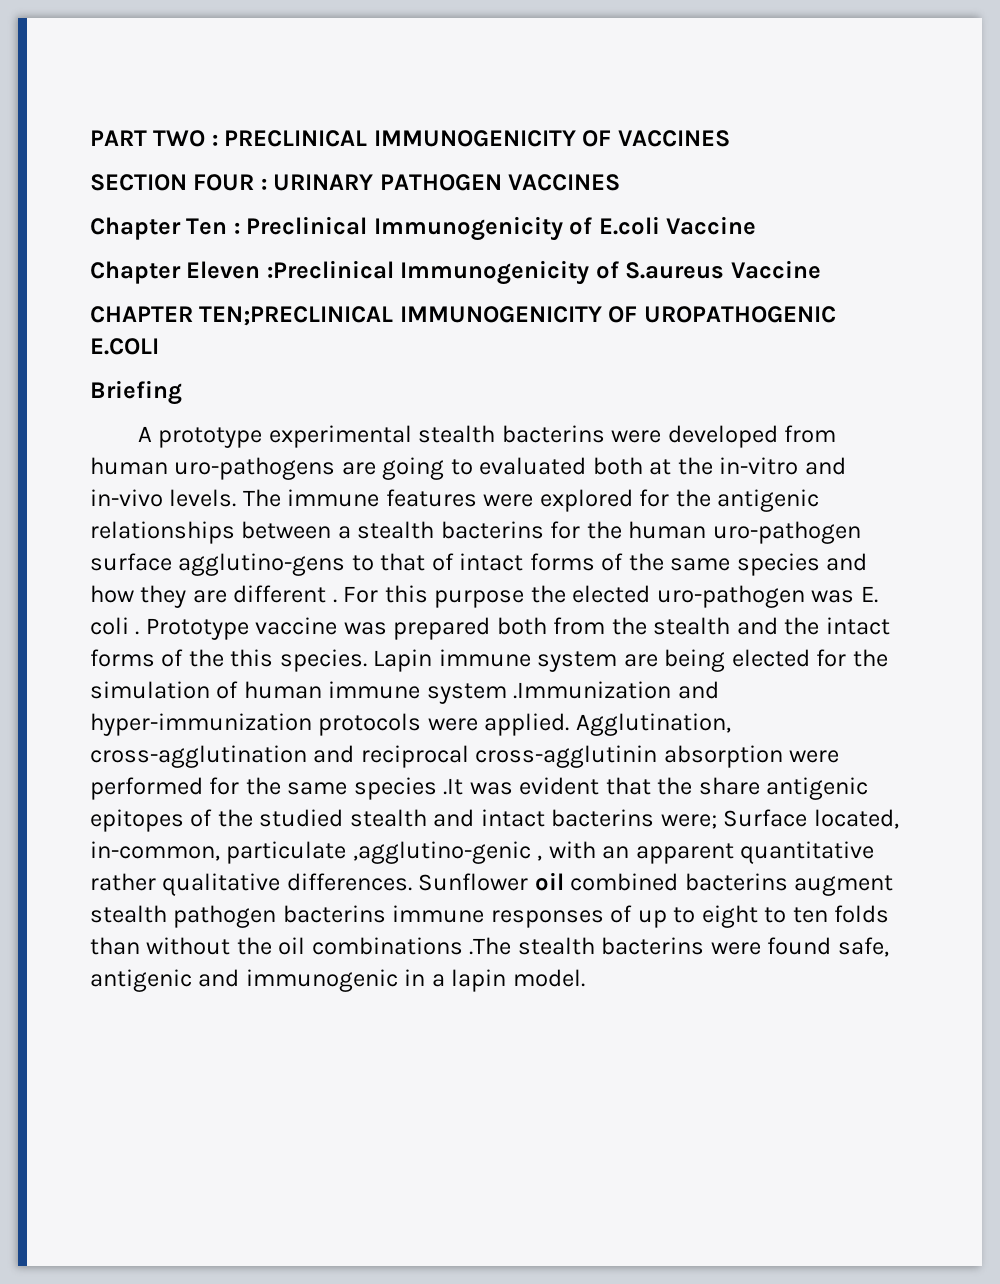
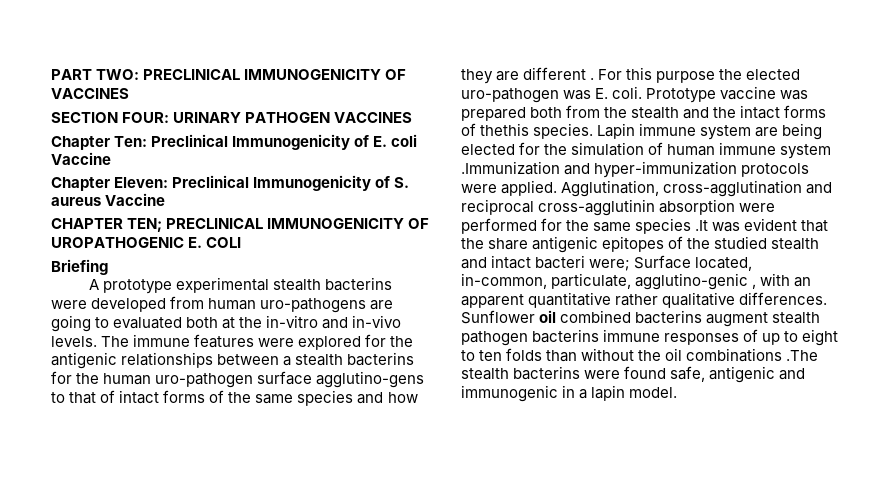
[153,130,218,147] TWO : -> [96,69,140,80] TWO:
[193,174,267,191] FOUR : -> [122,112,170,123] FOUR:
[186,216,660,241] Ten : Preclinical Immunogenicity of E.coli -> [114,134,418,150] Ten: Preclinical Immunogenicity of E. coli
[186,260,725,285] Eleven :Preclinical Immunogenicity of S.aureus -> [114,175,410,191] [51,197,101,206] Eleven: Preclinical Immunogenicity of S. aureus
[199,306,394,326] TEN;PRECLINICAL -> [127,218,264,232] TEN; PRECLINICAL
[90,338,159,355] E.COLI -> [188,237,242,248] E. COLI
[90,617,140,635] coli . -> [612,86,643,99] coli.
[188,649,274,667] the this -> [480,123,530,136] thethis
[551,809,655,827] bacterins -> [535,255,586,269] bacteri
[226,841,531,864] particulate ,agglutino-genic -> [551,273,749,290] particulate, agglutino-genic

